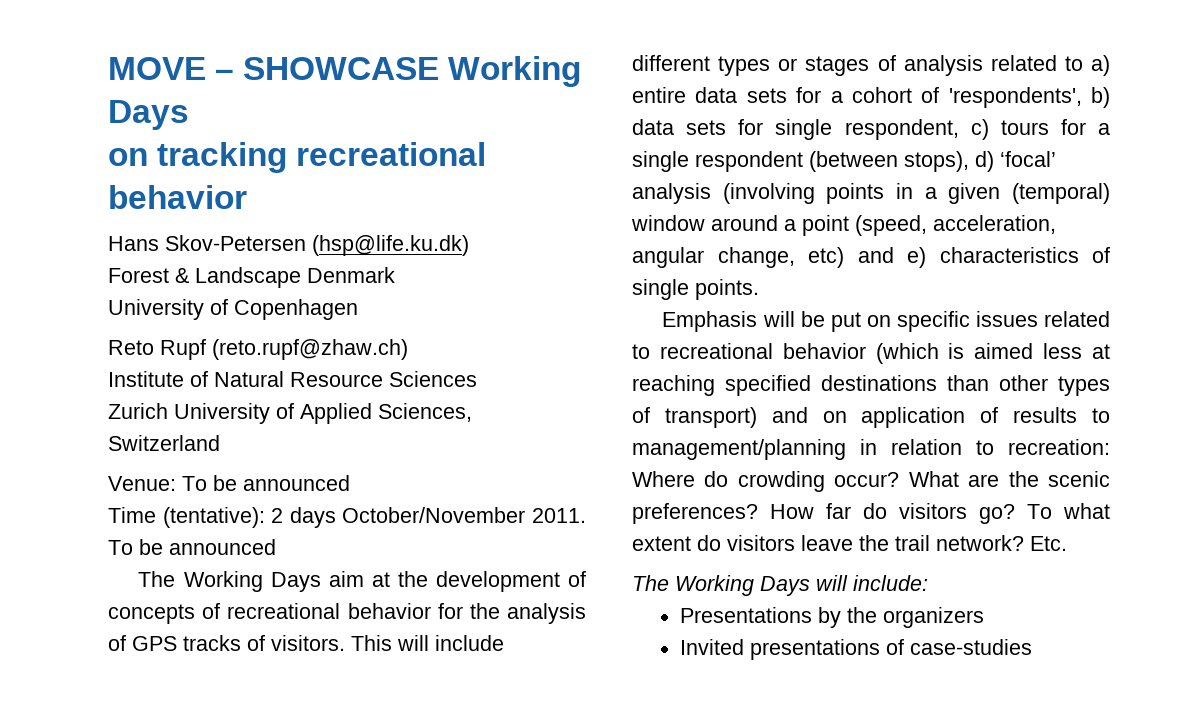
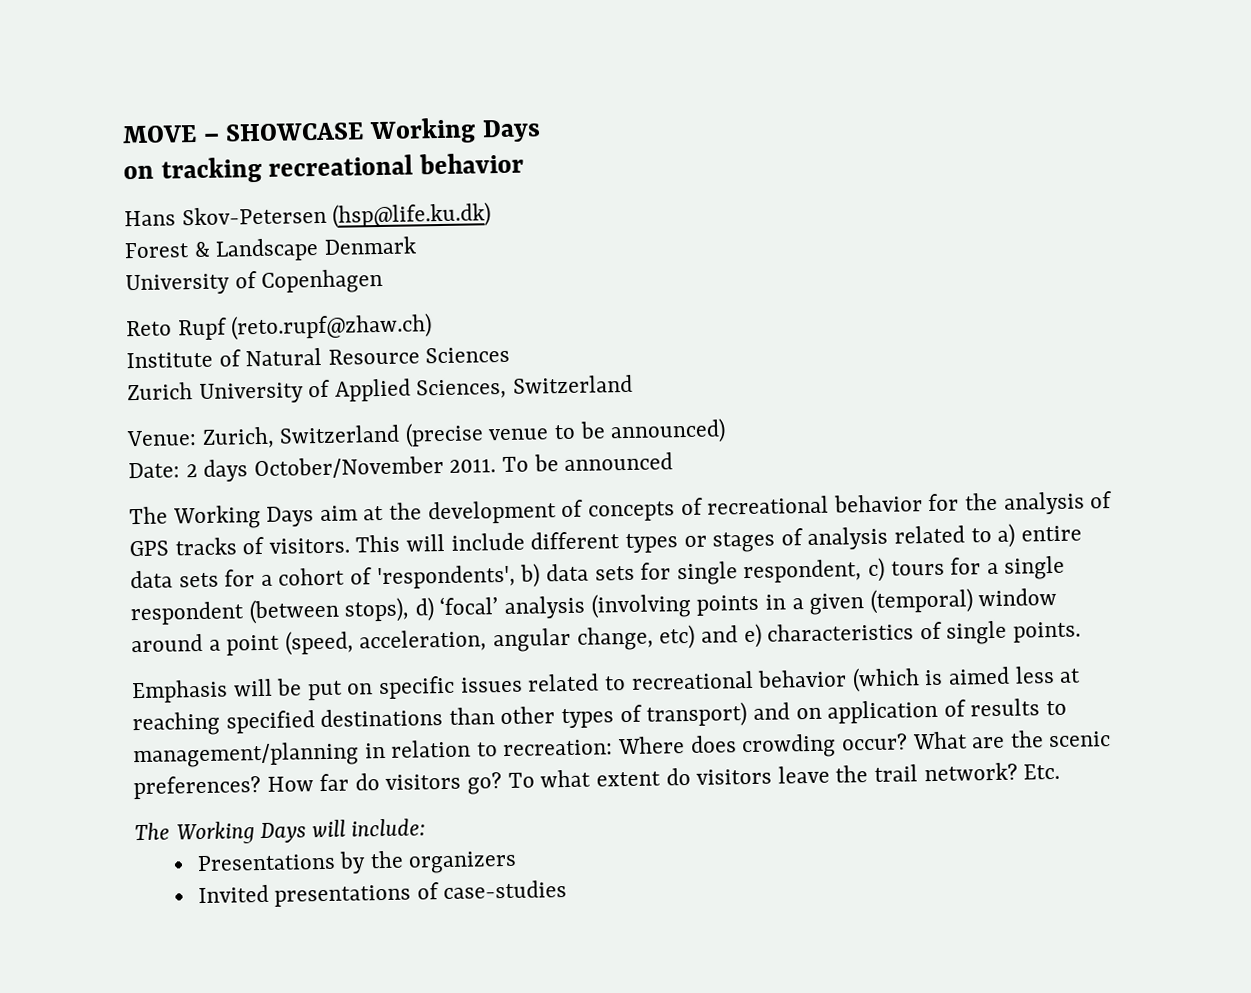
[182,475,350,491] [108,507,265,528] To be announced // Time (tentative): -> [201,418,727,449] [128,462,180,479] Zurich, Switzerland (precise venue to be announced) // Date:
[704,471,729,487] do -> [689,735,737,753] does

